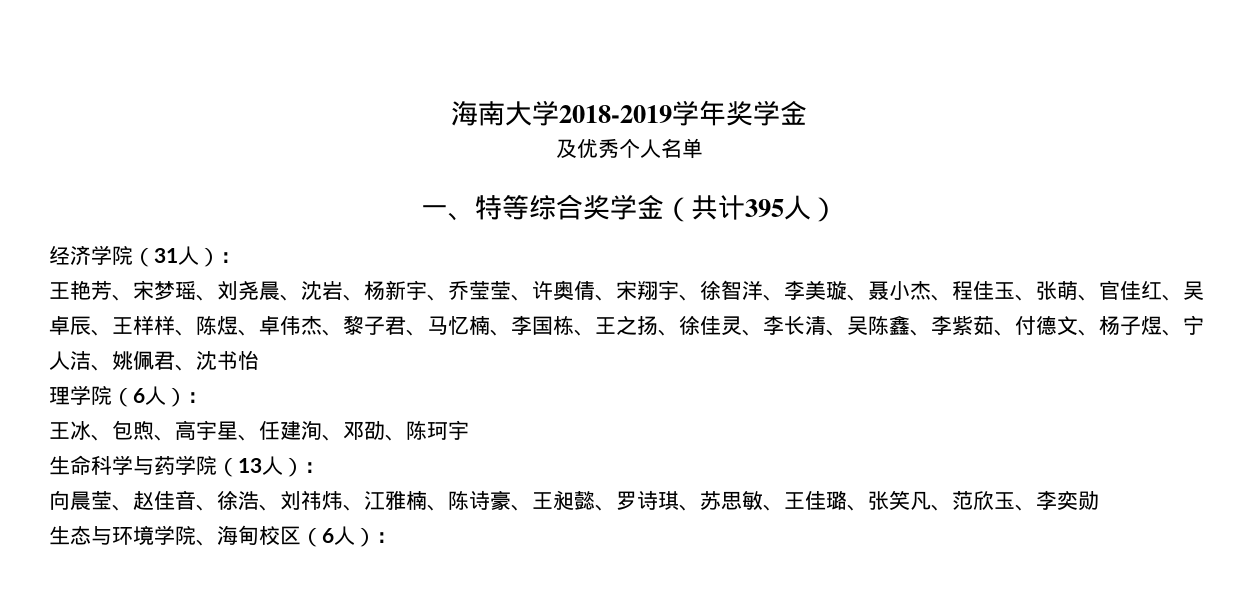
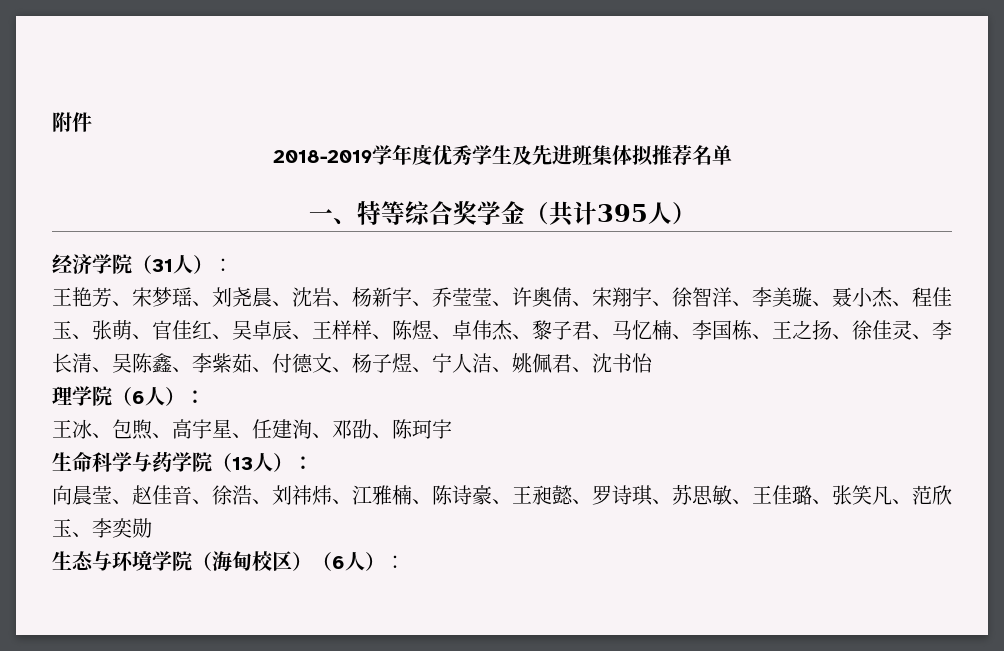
[451,100,807,126] [555,138,661,158] 海南大学2018-2019学年奖学金 // 及优秀个人 -> [52,112,92,132] [272,144,692,166] 附件 // 2018-2019学年度优秀学生及先进班集体拟推荐
[196,539,217,546] 、 -> [192,552,212,571] （
(301, 535) none -> [292,552,312,571] ）

